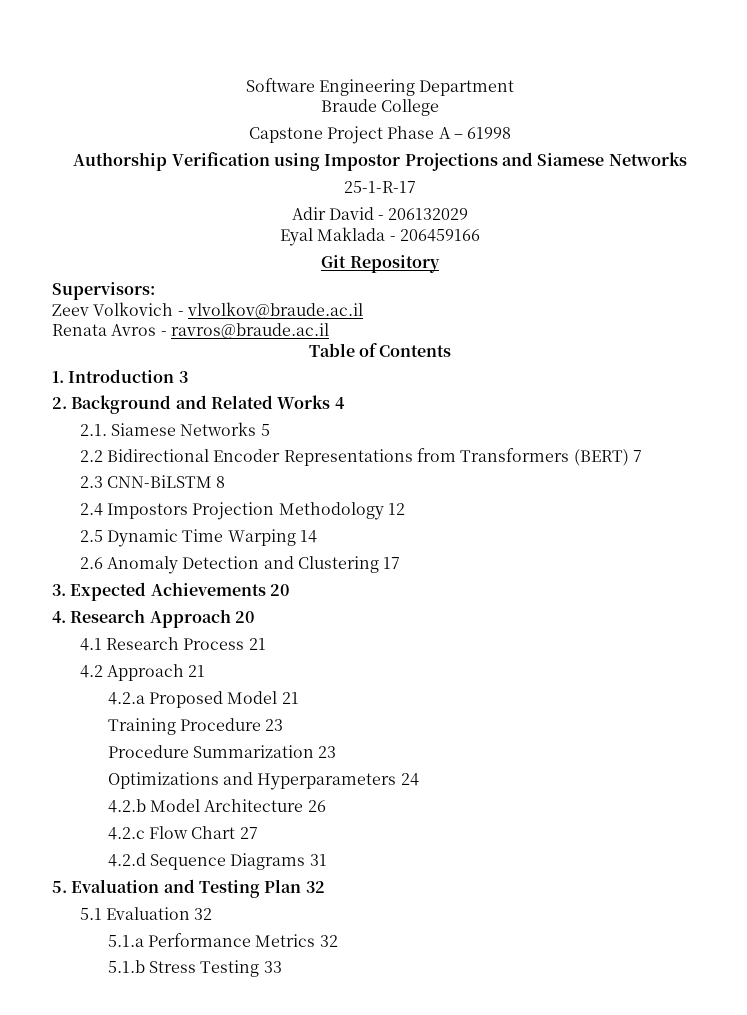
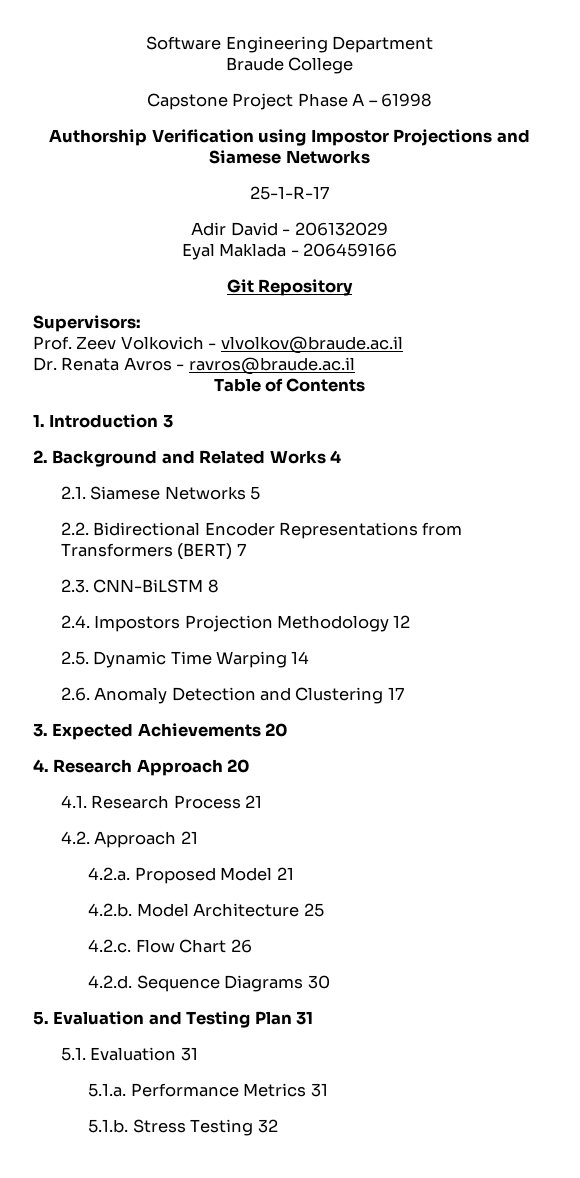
(155, 291) none -> [33,336,72,350] Prof.
(363, 310) none -> [33,357,57,371] Dr.
[79,450,103,462] 2.2 -> [60,522,89,535] 2.2.
[79,476,103,488] 2.3 -> [60,579,89,593] 2.3.
[79,503,103,516] 2.4 -> [60,615,90,628] 2.4.
[79,530,103,542] 2.5 -> [60,651,89,665] 2.5.
[79,557,103,569] 2.6 -> [60,687,90,701] 2.6.
[79,638,102,651] 4.1 -> [60,795,87,808] 4.1.
[79,665,103,678] 4.2 -> [60,831,90,844] 4.2.
[107,692,145,705] 4.2.a -> [88,867,131,881] 4.2.a.
[107,718,284,735] [107,745,337,758] [107,772,419,790] [107,799,326,813] [107,826,258,840] [107,853,146,867] Training Procedure 23 // Procedure Summarization 23 // Optimizations and Hyperparameters 24 // 4.2.b Model Architecture 26 // 4.2.c Flow Chart 27 // 4.2.d -> [88,903,324,917] [88,939,252,953] [88,975,133,989] 4.2.b. Model Architecture 25 // 4.2.c. Flow Chart 26 // 4.2.d.
[309,854,327,866] 31 -> [307,975,330,989] 30
[305,881,325,893] [79,907,213,920] [107,933,338,947] [107,960,145,973] 32 // 5.1 Evaluation 32 // 5.1.a Performance Metrics 32 // 5.1.b -> [296,1011,314,1025] [60,1047,198,1061] [88,1083,328,1097] [88,1119,129,1133] 31 // 5.1. Evaluation 31 // 5.1.a. Performance Metrics 31 // 5.1.b.
[263,961,282,973] 33 -> [257,1119,278,1133] 32

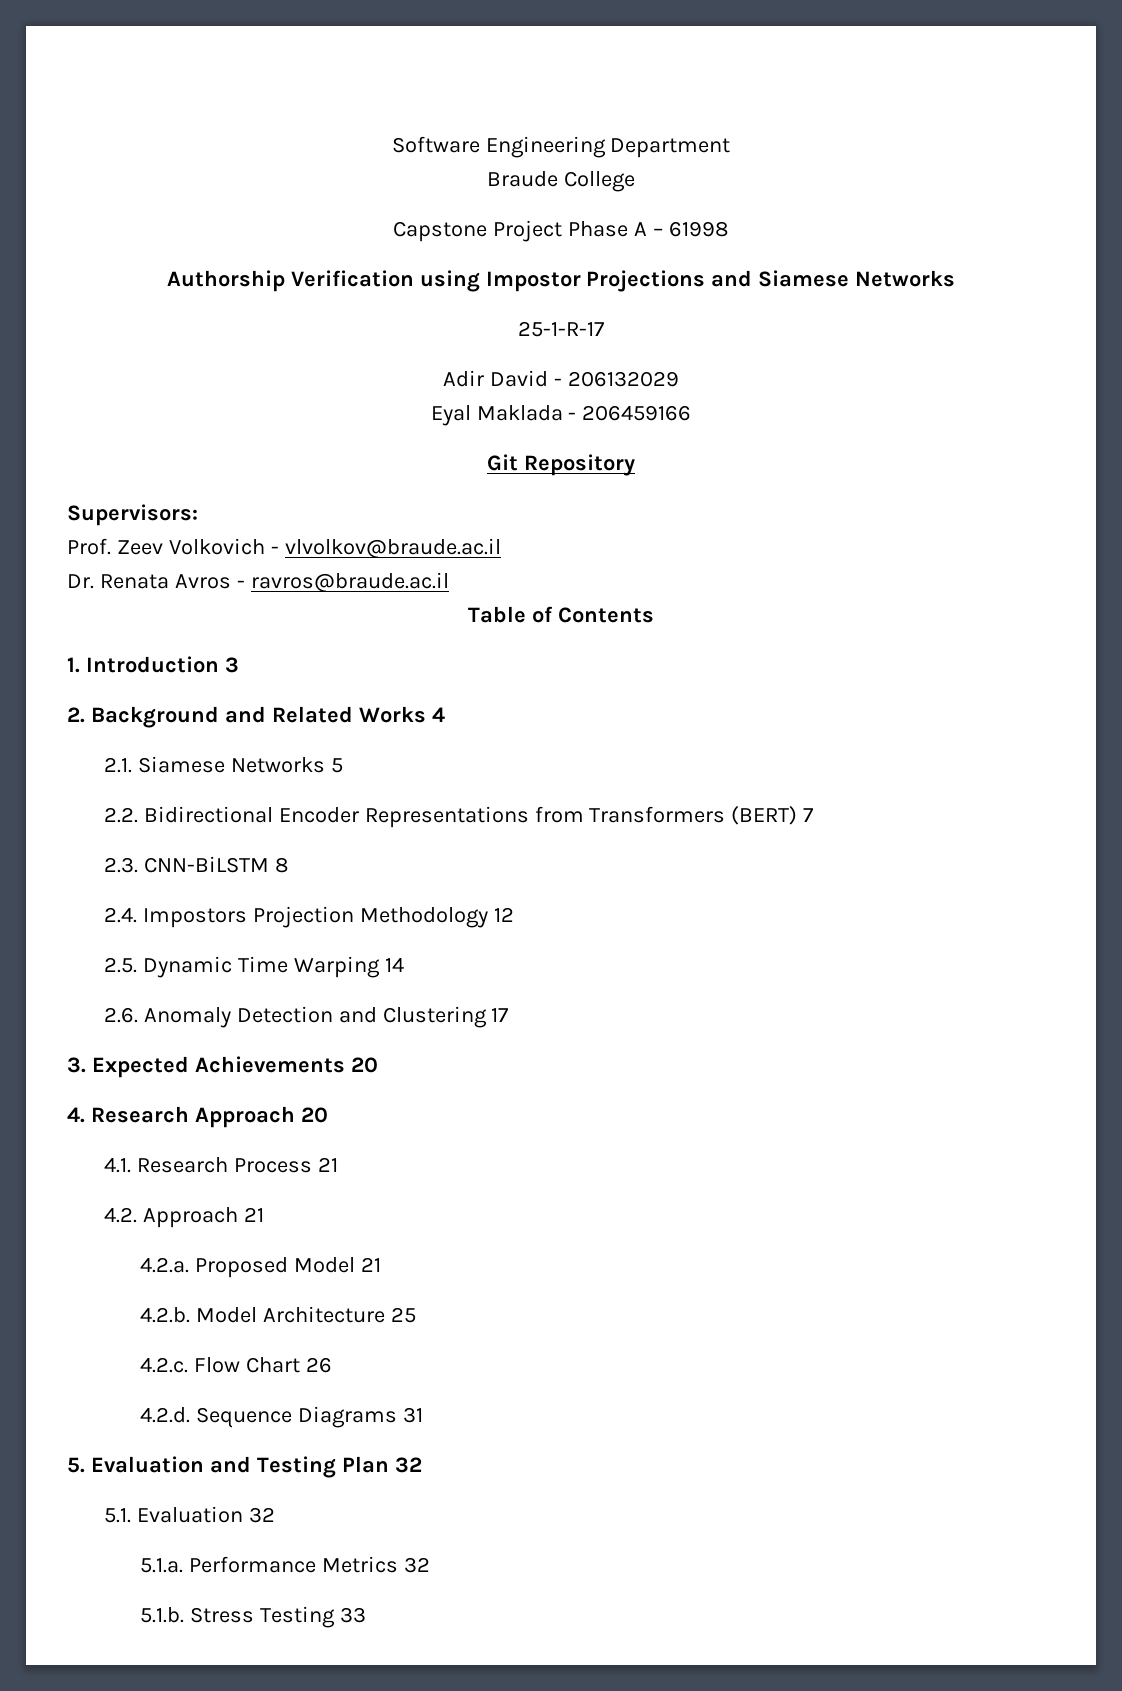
[307,975,330,989] 30 -> [403,1407,424,1423] 31
[296,1011,314,1025] 31 -> [394,1457,422,1473] 32
[180,1047,198,1061] 31 -> [248,1507,275,1523] 32
[310,1083,328,1097] 31 -> [404,1557,431,1573] 32
[257,1119,278,1133] 32 -> [340,1607,367,1623] 33

